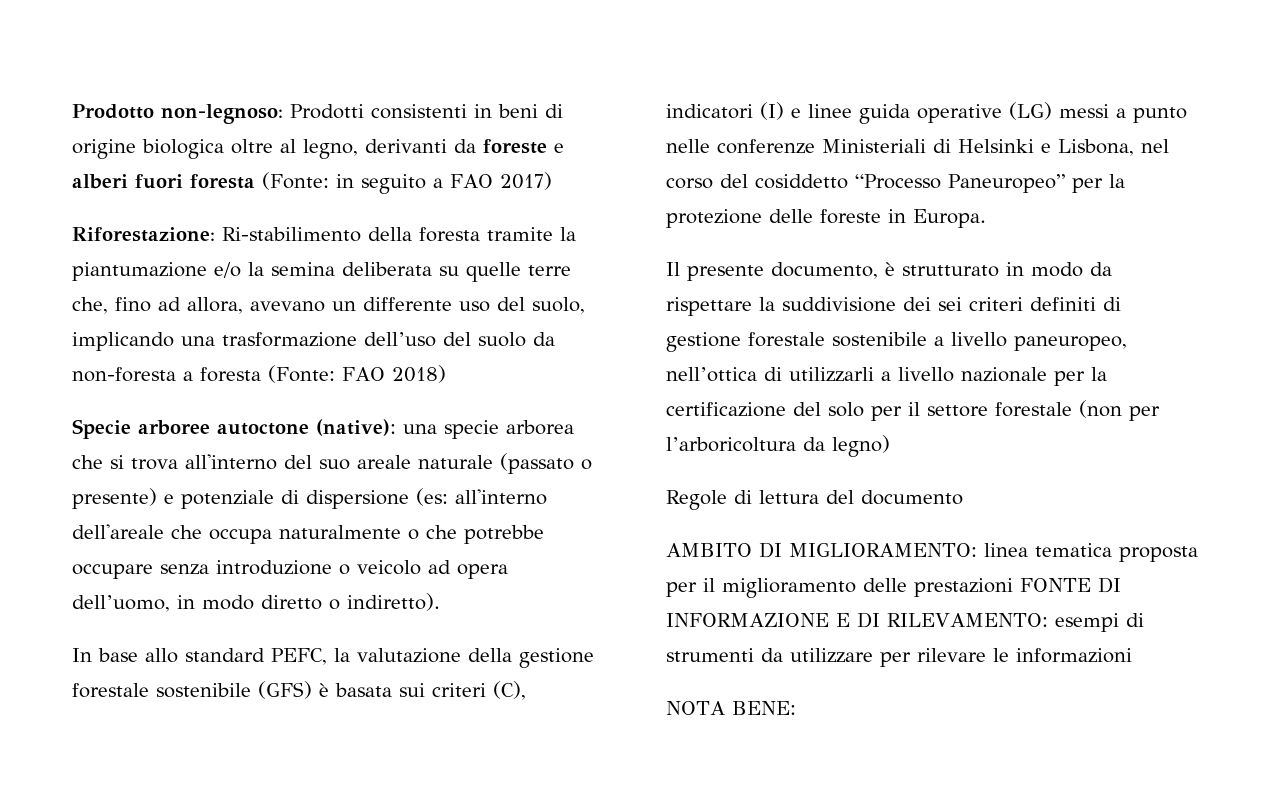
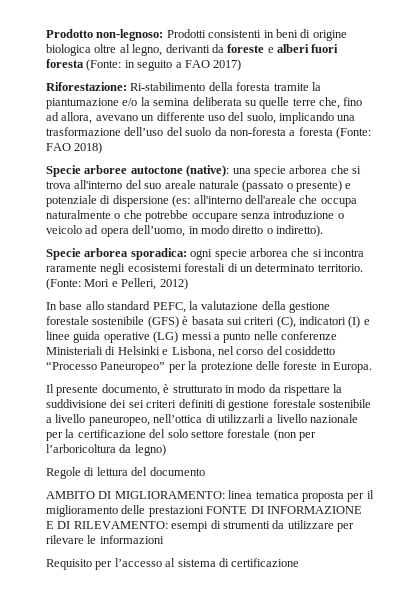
(440, 602) none -> [46,248,364,260] [46,263,363,275] [46,278,188,290] // Specie arborea sporadica: ogni specie arborea che si incontra raramente negli ecosistemi forestali di un determinato territorio. (Fonte: Mori e Pelleri, 2012)
[871,402,920,421] per il -> (188, 433) none
[666,701,796,715] NOTA BENE: -> [46,558,300,570] Requisito per l’accesso al sistema di certificazione

